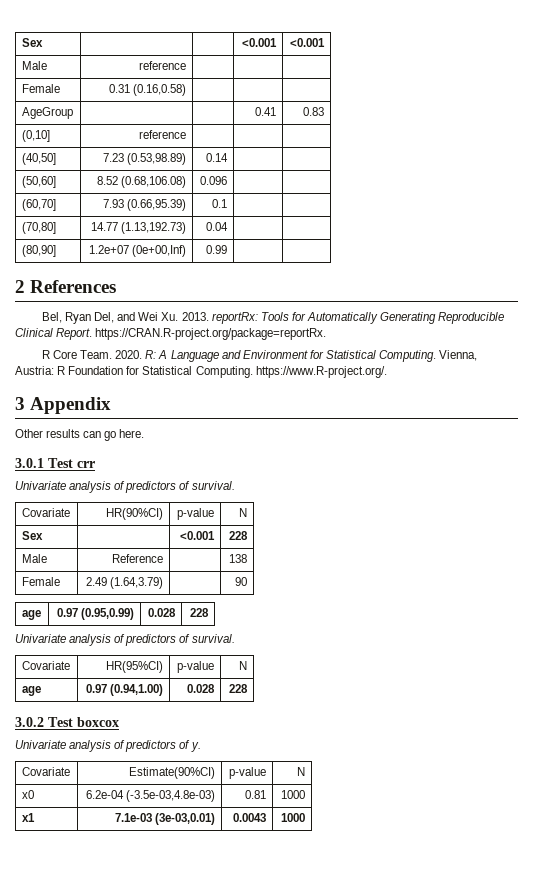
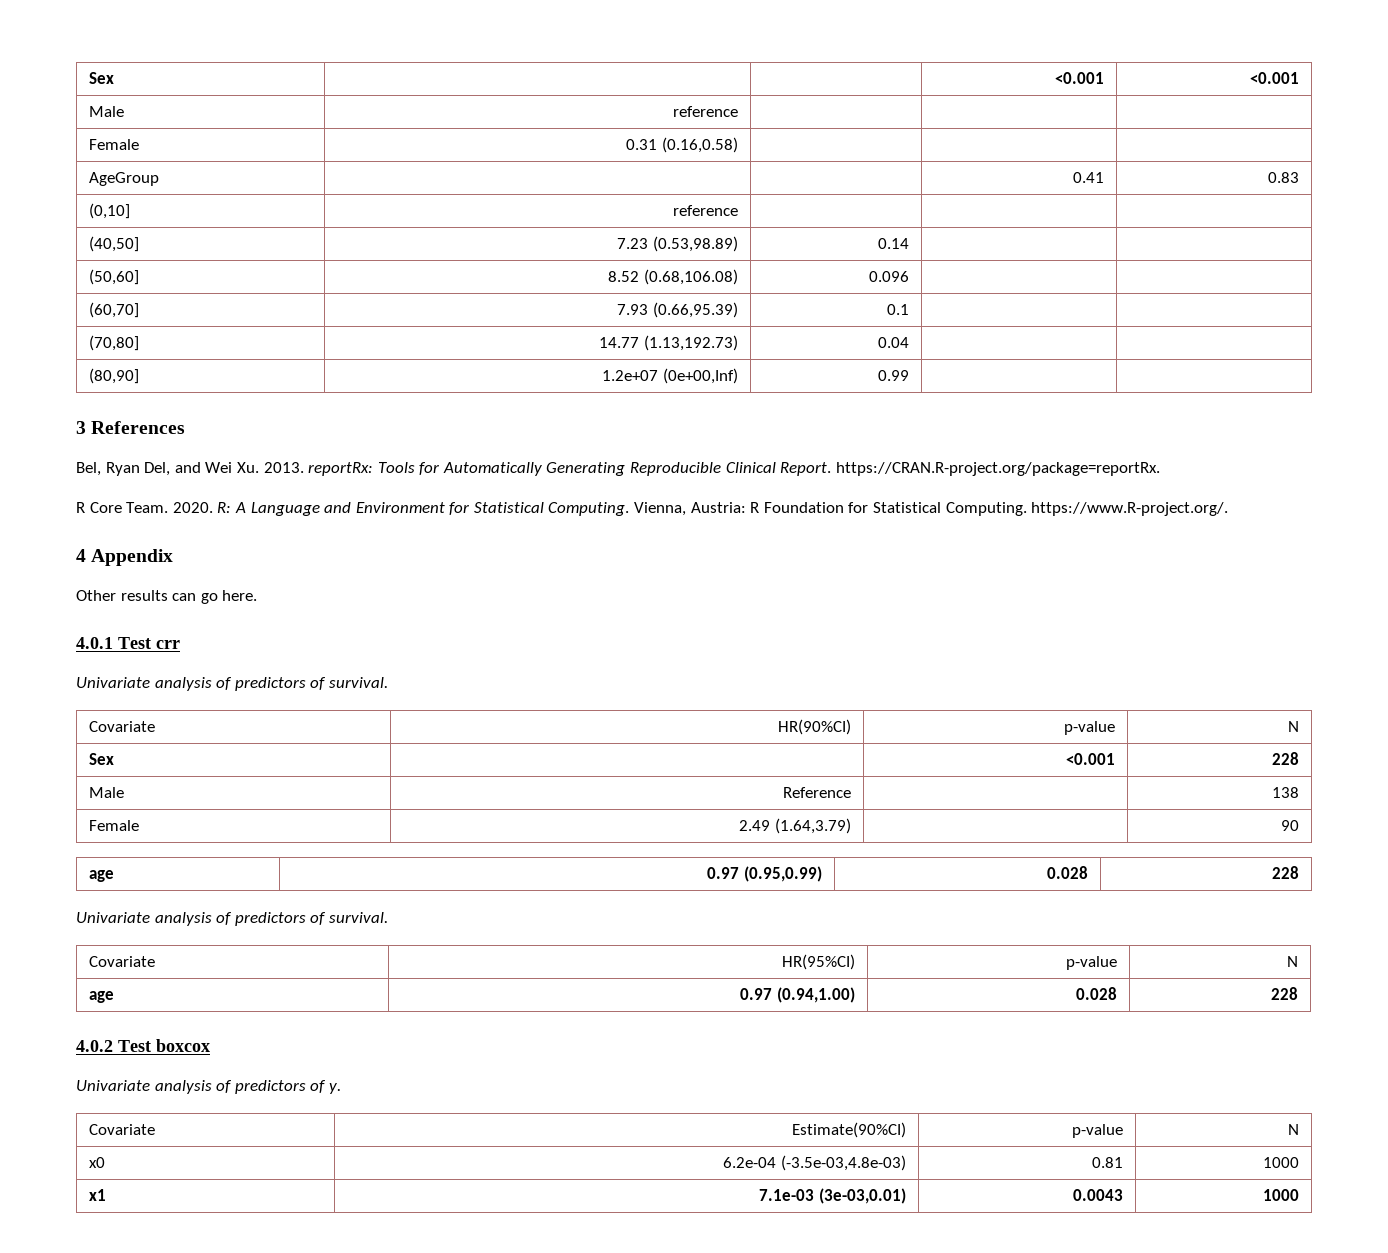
[15,280,25,293] 2 -> [76,421,86,434] 3
[15,397,25,410] 3 -> [76,549,86,562] 4
[15,458,44,468] 3.0.1 -> [76,637,113,649] 4.0.1
[15,717,44,727] 3.0.2 -> [76,1040,113,1052] 4.0.2

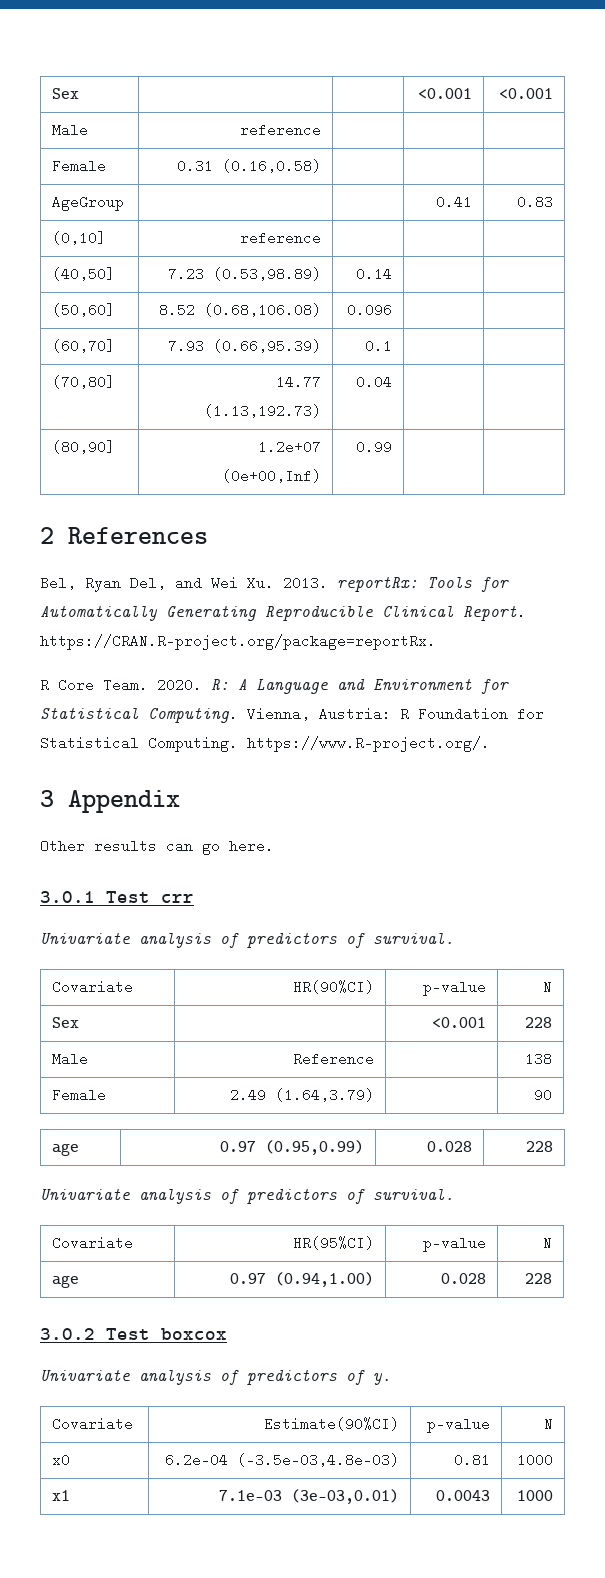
[76,421,86,434] 3 -> [40,527,54,544] 2
[76,549,86,562] 4 -> [40,790,54,807] 3
[76,637,113,649] 4.0.1 -> [40,891,95,903] 3.0.1
[76,1040,113,1052] 4.0.2 -> [40,1328,95,1340] 3.0.2

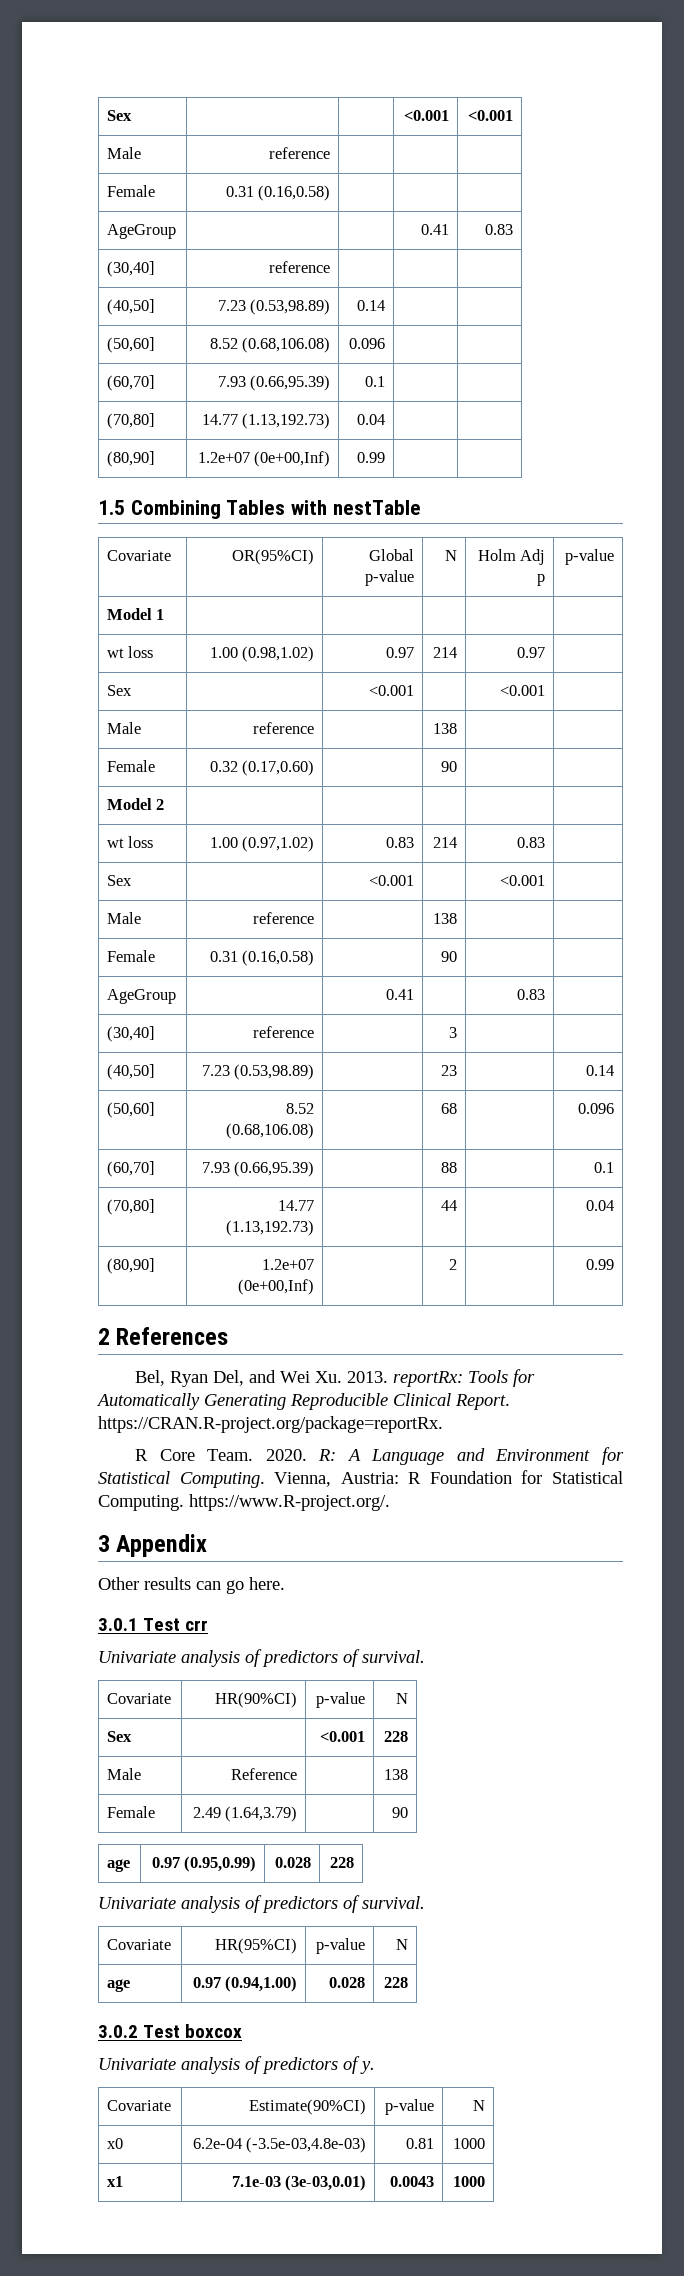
[52,231,107,245] (0,10] -> [107,261,156,277] (30,40]
(392, 447) none -> [98,500,421,519] [107,550,172,561] [231,549,314,565] [368,549,414,561] [364,570,414,586] [444,550,457,561] [477,549,545,565] [536,574,545,586] [564,549,614,565] [107,608,165,620] [107,646,154,658] [209,646,314,662] [385,647,414,658] [432,647,457,658] [516,647,545,658] [107,685,133,696] [368,685,414,696] [499,685,545,696] [107,722,142,734] [252,722,314,734] [432,723,457,734] [107,760,156,772] [209,760,314,776] [440,761,457,772] [107,798,165,810] [107,836,154,848] [209,836,314,852] [385,837,414,848] [432,837,457,848] [516,837,545,848] [107,875,133,886] [368,875,414,886] [499,875,545,886] [107,912,142,924] [252,912,314,924] [432,913,457,924] [107,950,156,962] [209,950,314,966] [440,951,457,962] [107,989,177,1004] [385,989,414,1000] [516,989,545,1000] [107,1026,156,1042] [252,1026,314,1038] [448,1027,457,1038] [107,1064,156,1080] [201,1064,314,1080] [440,1065,457,1076] [585,1065,614,1076] [107,1102,156,1118] [285,1103,314,1114] [225,1123,314,1139] [440,1103,457,1114] [577,1103,614,1114] [107,1161,156,1177] [201,1161,314,1177] [440,1162,457,1173] [593,1162,614,1173] [107,1199,156,1215] [277,1200,314,1211] [225,1220,314,1236] [440,1200,457,1211] [585,1200,614,1211] [107,1258,156,1274] [261,1259,314,1270] [237,1279,314,1295] [448,1259,457,1270] [585,1259,614,1270] // 1.5 Combining Tables with nestTable // Covariate | OR(95%CI) | Global p-value | N | Holm Adj p | p-value // Model 1 | | | | | // wt loss | 1.00 (0.98,1.02) | 0.97 | 214 | 0.97 | // Sex | | <0.001 | | <0.001 | // Male | reference | | 138 | | // Female | 0.32 (0.17,0.60) | | 90 | | // Model 2 | | | | | // wt loss | 1.00 (0.97,1.02) | 0.83 | 214 | 0.83 | // Sex | | <0.001 | | <0.001 | // Male | reference | | 138 | | // Female | 0.31 (0.16,0.58) | | 90 | | // AgeGroup | | 0.41 | | 0.83 | // (30,40] | reference | | 3 | | // (40,50] | 7.23 (0.53,98.89) | | 23 | | 0.14 // (50,60] | 8.52 (0.68,106.08) | | 68 | | 0.096 // (60,70] | 7.93 (0.66,95.39) | | 88 | | 0.1 // (70,80] | 14.77 (1.13,192.73) | | 44 | | 0.04 // (80,90] | 1.2e+07 (0e+00,Inf) | | 2 | | 0.99

